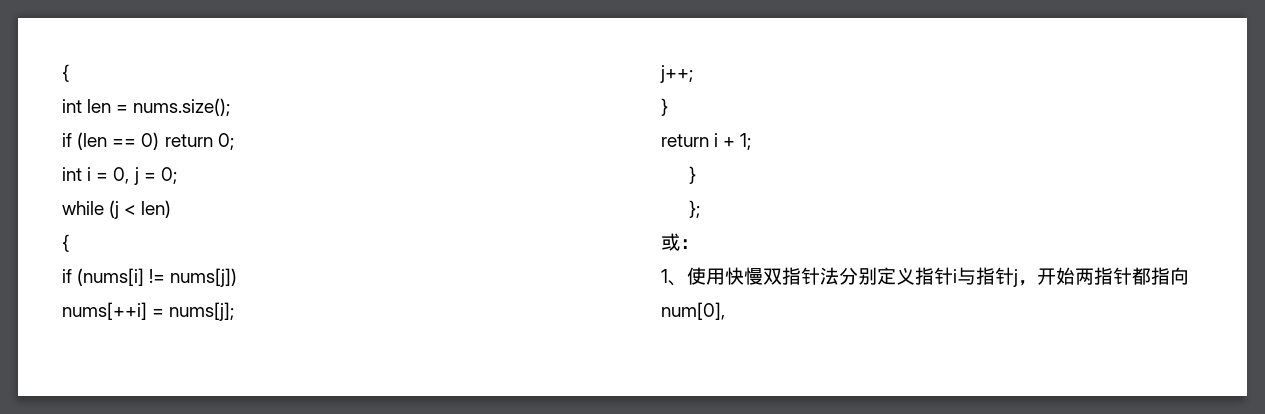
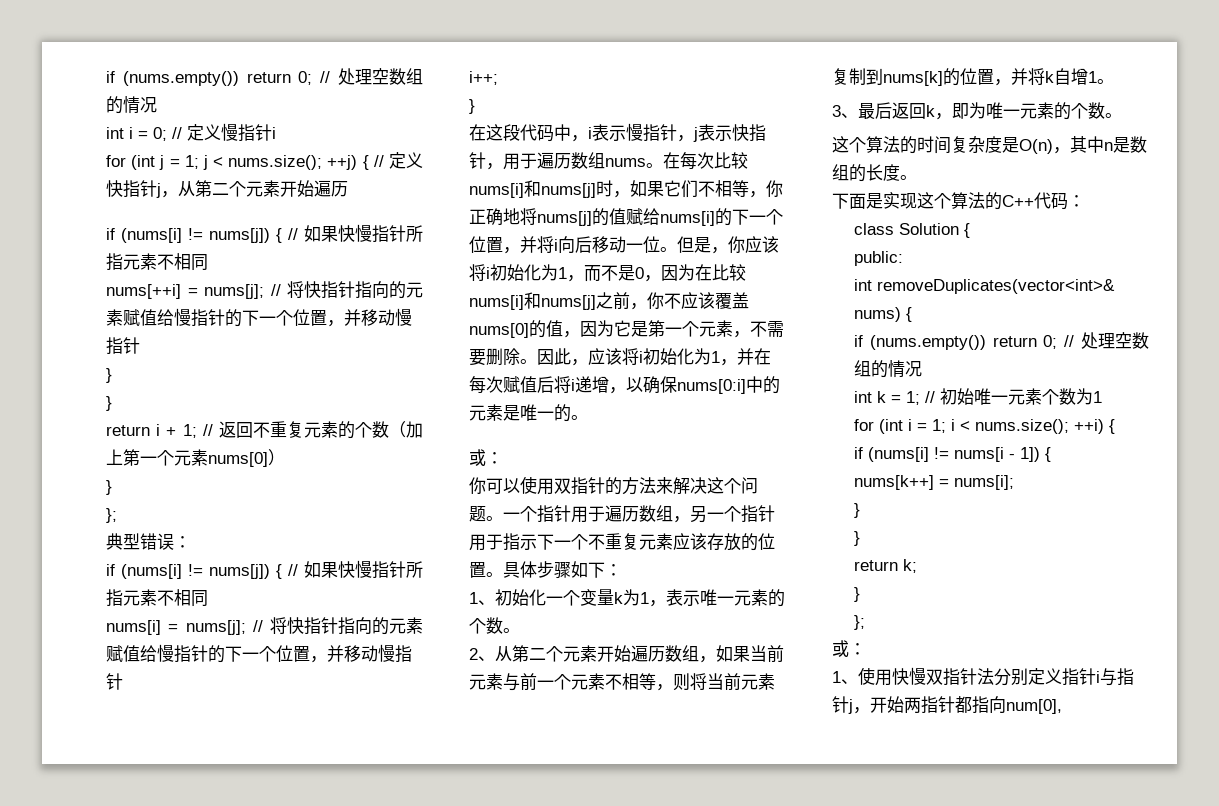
[62,64,69,82] [62,98,231,116] [62,132,234,150] [62,167,177,185] [62,200,172,219] [62,234,69,252] [62,268,238,287] [62,302,235,321] [660,65,693,83] { // int len = nums.size(); // if (len == 0) return 0; // int i = 0, j = 0; // while (j < len) // { // if (nums[i] != nums[j]) // nums[++i] = nums[j]; // j++; -> [106,68,424,86] [106,96,157,114] [106,123,276,142] [106,152,423,170] [106,180,348,198] [106,224,423,243] [106,253,208,271] [106,281,423,299] [106,308,412,327] [106,337,140,355] [106,368,112,383] if (nums.empty()) return 0; // 处理空数组的情况 // int i = 0; // 定义慢指针i // for (int j = 1; j < nums.size(); ++j) { // 定义快指针j，从第二个元素开始遍历 // if (nums[i] != nums[j]) { // 如果快慢指针所指元素不相同 // nums[++i] = nums[j]; // 将快指针指向的元素赋值给慢指针的下一个位置，并移动慢指针 // }
(752, 141) none -> [202,421,423,439] [106,449,285,467] [106,480,112,495] [106,508,117,523] [106,533,191,550] [106,560,423,579] [106,589,208,607] [106,617,423,635] [106,644,412,663] [106,673,123,690] [469,71,498,85] [469,99,475,114] [469,123,766,142] [469,152,748,170] [469,180,783,198] [469,208,783,226] [469,236,779,254] [469,264,746,282] [469,292,749,310] [469,320,784,338] [469,348,771,366] [469,376,780,394] [469,404,588,422] [469,449,503,466] [469,476,758,495] [469,505,775,523] [469,533,775,551] [469,561,622,579] [469,589,785,607] [469,617,520,634] [469,645,784,663] [469,673,775,691] [832,68,1114,86] [832,102,1122,120] [832,136,1147,154] [832,164,917,182] [832,192,1085,210] [854,223,971,238] [854,251,904,266] [854,279,1116,294] [854,307,913,322] [854,332,1149,350] [854,360,923,378] [854,388,1103,405] [854,419,1116,434] [854,447,1052,462] [854,475,1015,490] [854,503,861,518] [854,531,861,546] [854,559,918,573] // 返回不重复元素的个数（加上第一个元素nums[0]） // } // }; // 典型错误： // if (nums[i] != nums[j]) { // 如果快慢指针所指元素不相同 // nums[i] = nums[j]; // 将快指针指向的元素赋值给慢指针的下一个位置，并移动慢指针 // i++; // } // 在这段代码中，i表示慢指针，j表示快指针，用于遍历数组nums。在每次比较nums[i]和nums[j]时，如果它们不相等，你正确地将nums[j]的值赋给nums[i]的下一个位置，并将i向后移动一位。但是，你应该将i初始化为1，而不是0，因为在比较nums[i]和nums[j]之前，你不应该覆盖nums[0]的值，因为它是第一个元素，不需要删除。因此，应该将i初始化为1，并在每次赋值后将i递增，以确保nums[0:i]中的元素是唯一的。 // 或： // 你可以使用双指针的方法来解决这个问题。一个指针用于遍历数组，另一个指针用于指示下一个不重复元素应该存放的位置。具体步骤如下： // 1、初始化一个变量k为1，表示唯一元素的个数。 // 2、从第二个元素开始遍历数组，如果当前元素与前一个元素不相等，则将当前元素复制到nums[k]的位置，并将k自增1。 // 3、最后返回k，即为唯一元素的个数。 // 这个算法的时间复杂度是O(n)，其中n是数组的长度。 // 下面是实现这个算法的C++代码： // class Solution { // public: // int removeDuplicates(vector<int>& nums) { // if (nums.empty()) return 0; // 处理空数组的情况 // int k = 1; // 初始唯一元素个数为1 // for (int i = 1; i < nums.size(); ++i) { // if (nums[i] != nums[i - 1]) { // nums[k++] = nums[i]; // } // } // return k;

